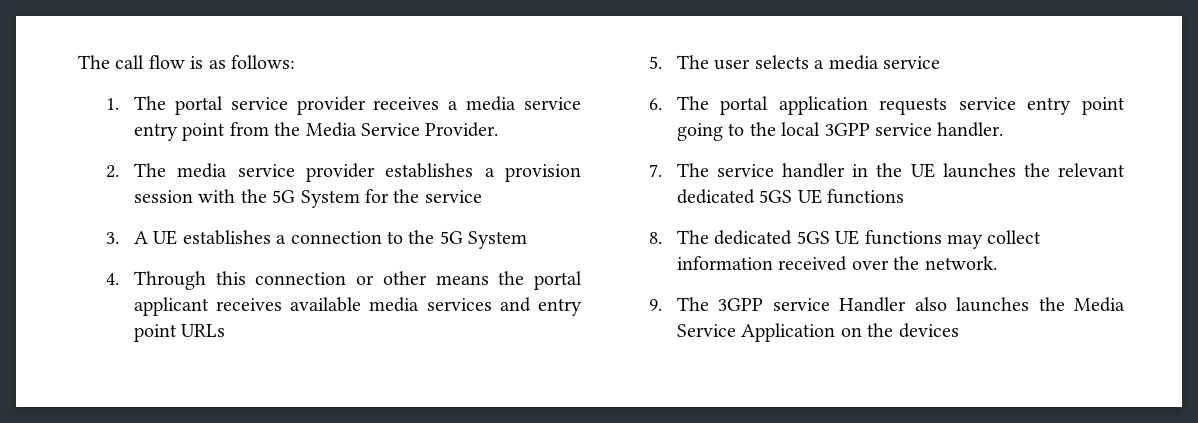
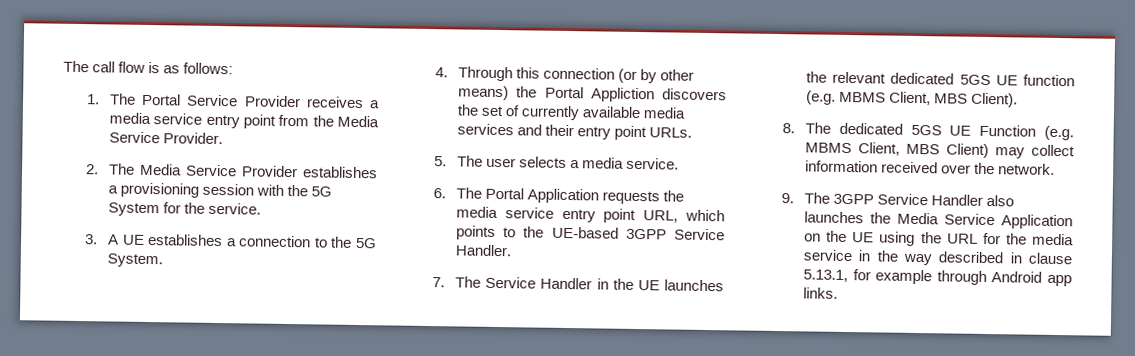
[174,96,366,115] portal service provider -> [142,93,301,108] Portal Service Provider
[177,163,581,182] media service provider establishes a provision -> [140,163,379,179] [108,182,200,198] Media Service Provider establishes a provisioning
[424,190,482,203] service -> [208,202,262,215] service.
[468,231,528,249] System -> [107,253,164,268] System.
[356,271,582,290] [133,297,283,316] or other means the portal applicant receives -> [618,68,695,84] [458,85,727,103] [457,104,581,121] (or by other means) the Portal Appliction discovers the set of currently
[537,298,582,316] [133,324,226,342] entry point URLs -> [545,124,693,141] their entry point URLs.
[882,56,940,69] service -> [626,157,680,170] service.
[720,96,1125,115] [676,122,1004,141] portal application requests service entry point going to the local 3GPP service handler. -> [485,187,685,205] [456,206,725,223] [456,225,725,241] [455,244,513,257] Portal Application requests the media service entry point URL, which points to the UE-based 3GPP Service Handler.
[717,163,846,178] service handler -> [485,276,593,290] Service Handler
[827,189,905,204] functions -> [1023,74,1075,87] [806,90,1019,108] function (e.g. MBMS Client, MBS Client).
[864,230,942,245] functions -> [979,124,1074,141] [805,142,990,159] Function (e.g. MBMS Client, MBS Client)
[772,298,830,311] service -> [877,193,929,206] Service
[898,323,959,338] devices -> [852,231,1074,246] [803,249,1072,266] [803,269,1072,287] [803,287,839,299] UE using the URL for the media service in the way described in clause 5.13.1, for example through Android app links.

